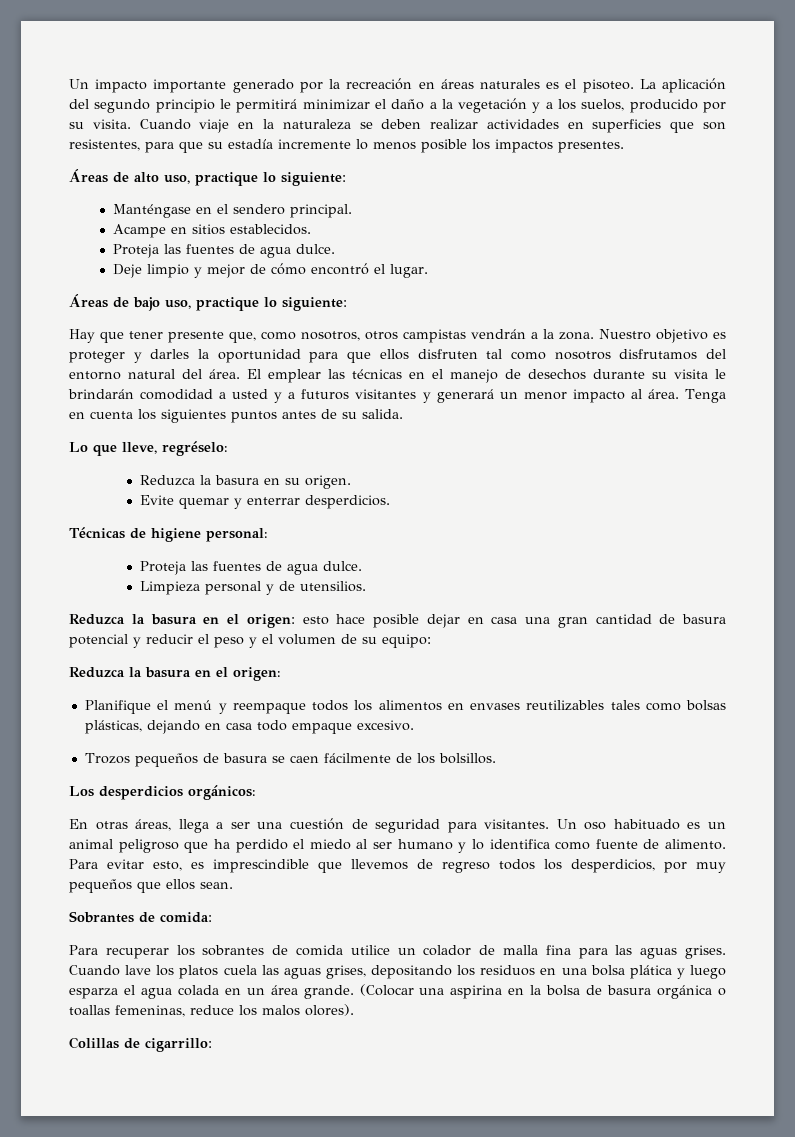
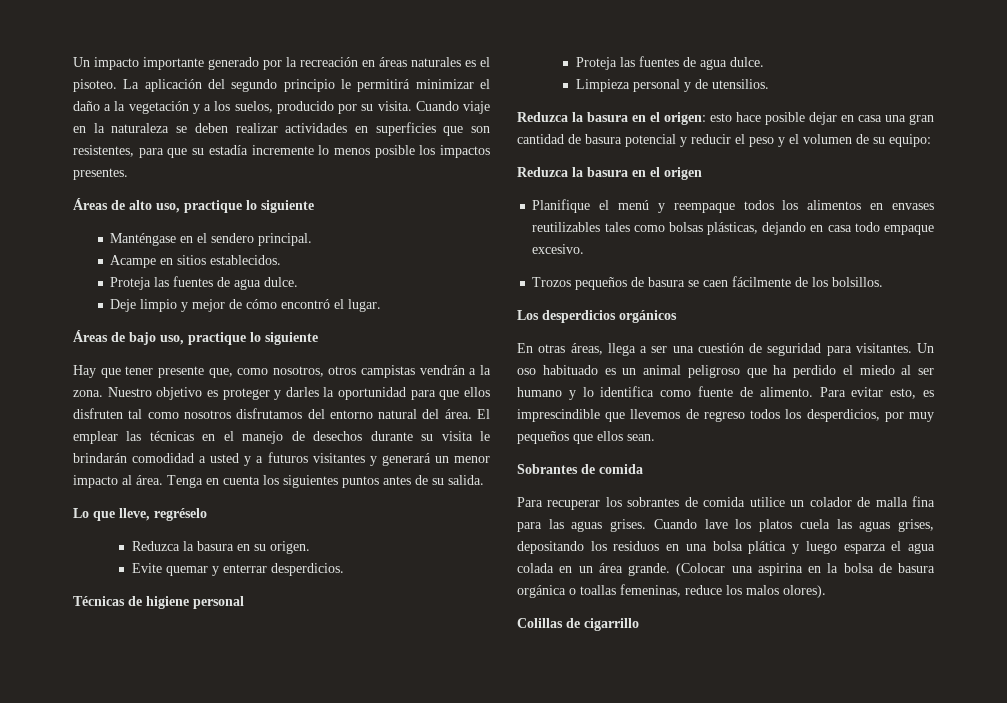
[281,172,346,186] siguiente: -> [261,200,314,213] siguiente
[282,297,347,311] siguiente: -> [265,332,318,345] siguiente
[162,441,228,456] regréselo: -> [154,508,207,521] regréselo
[206,528,268,542] personal: -> [193,596,244,609] personal
[233,667,281,681] origen: -> [664,167,702,180] origen
[188,785,256,800] orgánicos: -> [619,310,677,323] orgánicos
[160,912,212,923] comida: -> [599,464,643,474] comida
[145,1038,212,1052] cigarrillo: -> [584,618,639,631] cigarrillo

